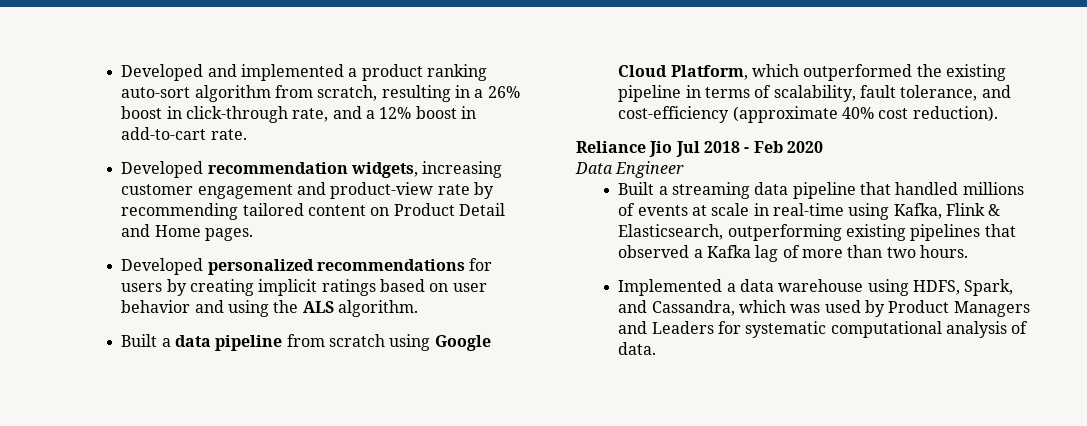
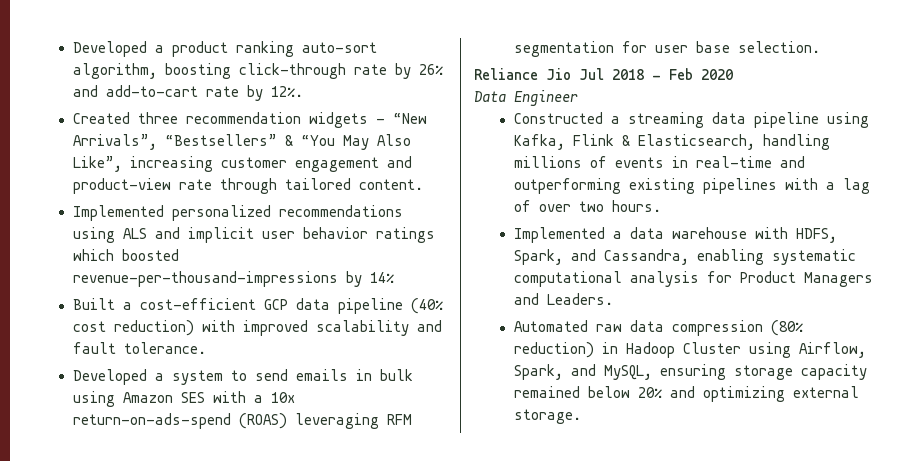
[121,64,344,81] Developed and implemented -> [72,41,147,57] Developed
[194,85,520,102] [121,106,476,123] [121,127,247,140] [121,161,418,178] algorithm from scratch, resulting in a 26% boost in click-through rate, and a 12% boost in add-to-cart rate. // Developed recommendation widgets, -> [72,63,443,79] [72,85,303,101] [72,112,427,128] [72,134,411,150] [72,156,122,172] algorithm, boosting click-through rate by 26% and add-to-cart rate by 12%. // Created three recommendation widgets - “New Arrivals”, “Bestsellers” & “You May Also Like”,
[473,182,494,199] [121,203,505,220] [121,224,253,241] [121,258,493,275] [121,279,487,296] [121,300,418,317] [121,334,491,351] [618,64,1006,81] [618,85,1011,102] [618,106,998,123] by recommending tailored content on Product Detail and Home pages. // Developed personalized recommendations for users by creating implicit ratings based on user behavior and using the ALS algorithm. // Built a data pipeline from scratch using Google Cloud Platform, which outperformed the existing pipeline in terms of scalability, fault tolerance, and cost-efficiency (approximate 40% cost reduction). -> [219,178,423,194] [72,205,403,221] [72,227,435,243] [72,249,179,261] [72,271,394,287] [72,298,443,314] [72,320,442,336] [72,342,206,354] [72,369,413,385] [72,391,295,407] [72,413,412,429] [513,41,820,57] through tailored content. // Implemented personalized recommendations using ALS and implicit user behavior ratings which boosted revenue-per-thousand-impressions by 14% // Built a cost-efficient GCP data pipeline (40% cost reduction) with improved scalability and fault tolerance. // Developed a system to send emails in bulk using Amazon SES with a 10x return-on-ads-spend (ROAS) leveraging RFM segmentation for user base selection.
[618,182,655,195] Built -> [513,112,603,124] Constructed
[859,182,1024,195] [618,203,844,216] that handled millions of events at scale in real-time -> (819, 120) none
[727,224,1016,241] [618,245,883,262] outperforming existing pipelines that observed a Kafka lag of more than -> [762,134,830,150] [513,156,805,168] [513,178,870,194] [513,200,571,212] handling millions of events in real-time and outperforming existing pipelines with a lag of over
[867,279,909,296] using -> [754,227,788,239] with
[738,300,1030,317] [618,321,1029,338] [618,342,657,355] which was used by Product Managers and Leaders for systematic computational analysis of data. -> [696,249,856,265] [513,271,873,287] [513,293,613,305] [513,320,803,336] [513,342,866,358] [513,364,867,380] [513,386,859,402] [513,409,581,424] enabling systematic computational analysis for Product Managers and Leaders. // Automated raw data compression (80% reduction) in Hadoop Cluster using Airflow, Spark, and MySQL, ensuring storage capacity remained below 20% and optimizing external storage.

